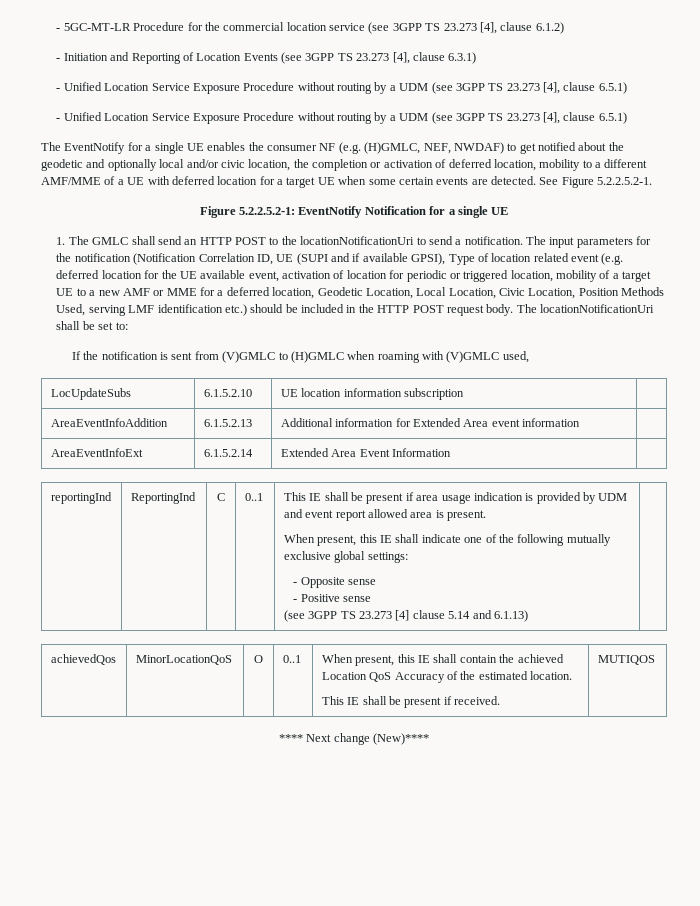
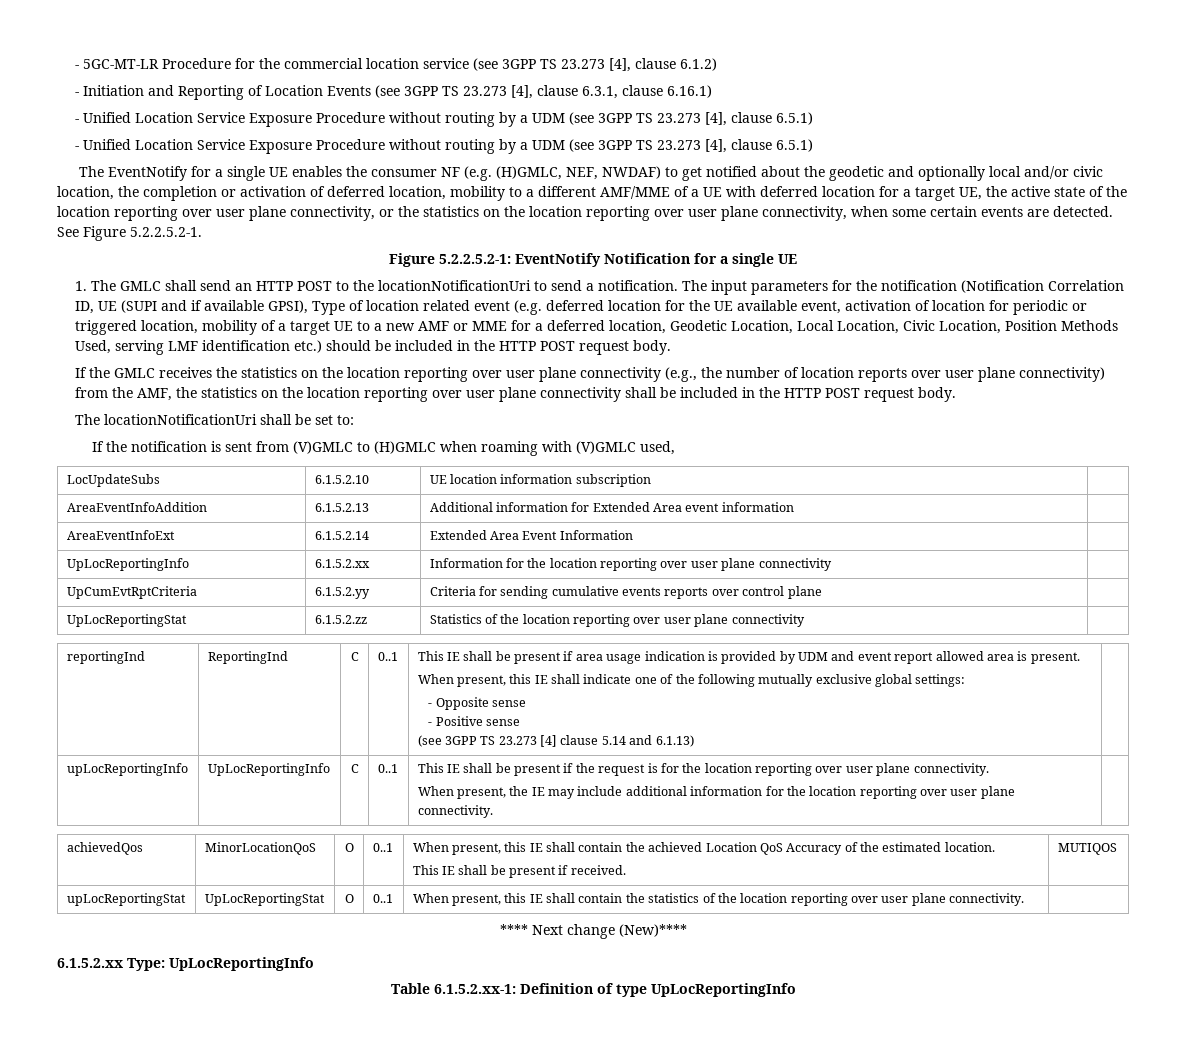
[448,52,477,64] 6.3.1) -> [581,85,712,99] 6.3.1, clause 6.16.1)
[317,177,335,185] UE -> [959,186,1127,200] [57,206,847,221] UE, the active state of the location reporting over user plane connectivity, or the statistics on the location reporting over user plane connectivity,
(514, 310) none -> [74,367,1105,382] [74,387,956,402] // If the GMLC receives the statistics on the location reporting over user plane connectivity (e.g., the number of location reports over user plane connectivity) from the AMF, the statistics on the location reporting over user plane connectivity shall be included in the HTTP POST request body. //
(452, 452) none -> [66,558,189,571] [314,559,370,568] [429,558,832,571] [66,586,197,599] [314,587,370,599] [429,586,822,599] [66,614,187,627] [314,615,367,624] [429,614,805,627] // UpLocReportingInfo | 6.1.5.2.xx | Information for the location reporting over user plane connectivity | // UpCumEvtRptCriteria | 6.1.5.2.yy | Criteria for sending cumulative events reports over control plane | // UpLocReportingStat | 6.1.5.2.zz | Statistics of the location reporting over user plane connectivity |
(528, 616) none -> [66,763,188,776] [207,763,330,776] [350,764,359,773] [377,764,398,773] [417,763,989,776] [417,786,1015,799] [417,805,493,818] // upLocReportingInfo | UpLocReportingInfo | C | 0..1 | This IE shall be present if the request is for the location reporting over user plane connectivity. // When present, the IE may include additional information for the location reporting over user plane connectivity. |
[278,733,430,745] // **** Next change (New)**** -> [66,893,186,906] [204,893,325,906] [344,894,354,903] [372,894,393,903] [412,893,1025,906] [499,924,687,939] [57,957,314,971] [390,983,796,997] // upLocReportingStat | UpLocReportingStat | O | 0..1 | When present, this IE shall contain the statistics of the location reporting over user plane connectivity. | // **** Next change (New)**** // 6.1.5.2.xx Type: UpLocReportingInfo // Table 6.1.5.2.xx-1: Definition of type UpLocReportingInfo

